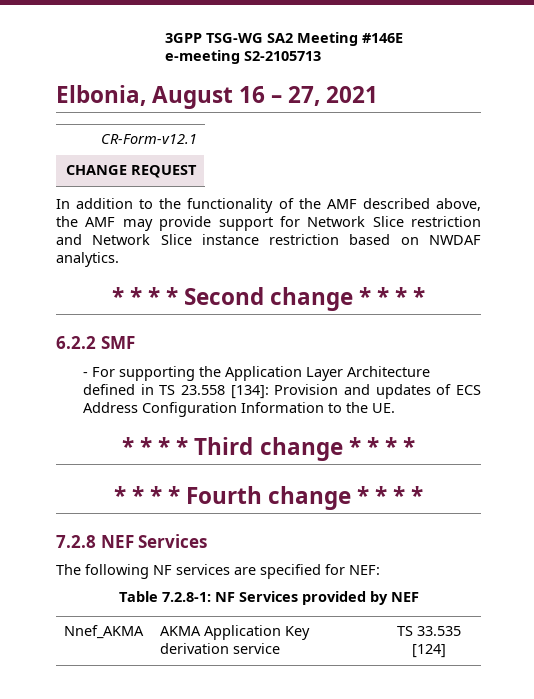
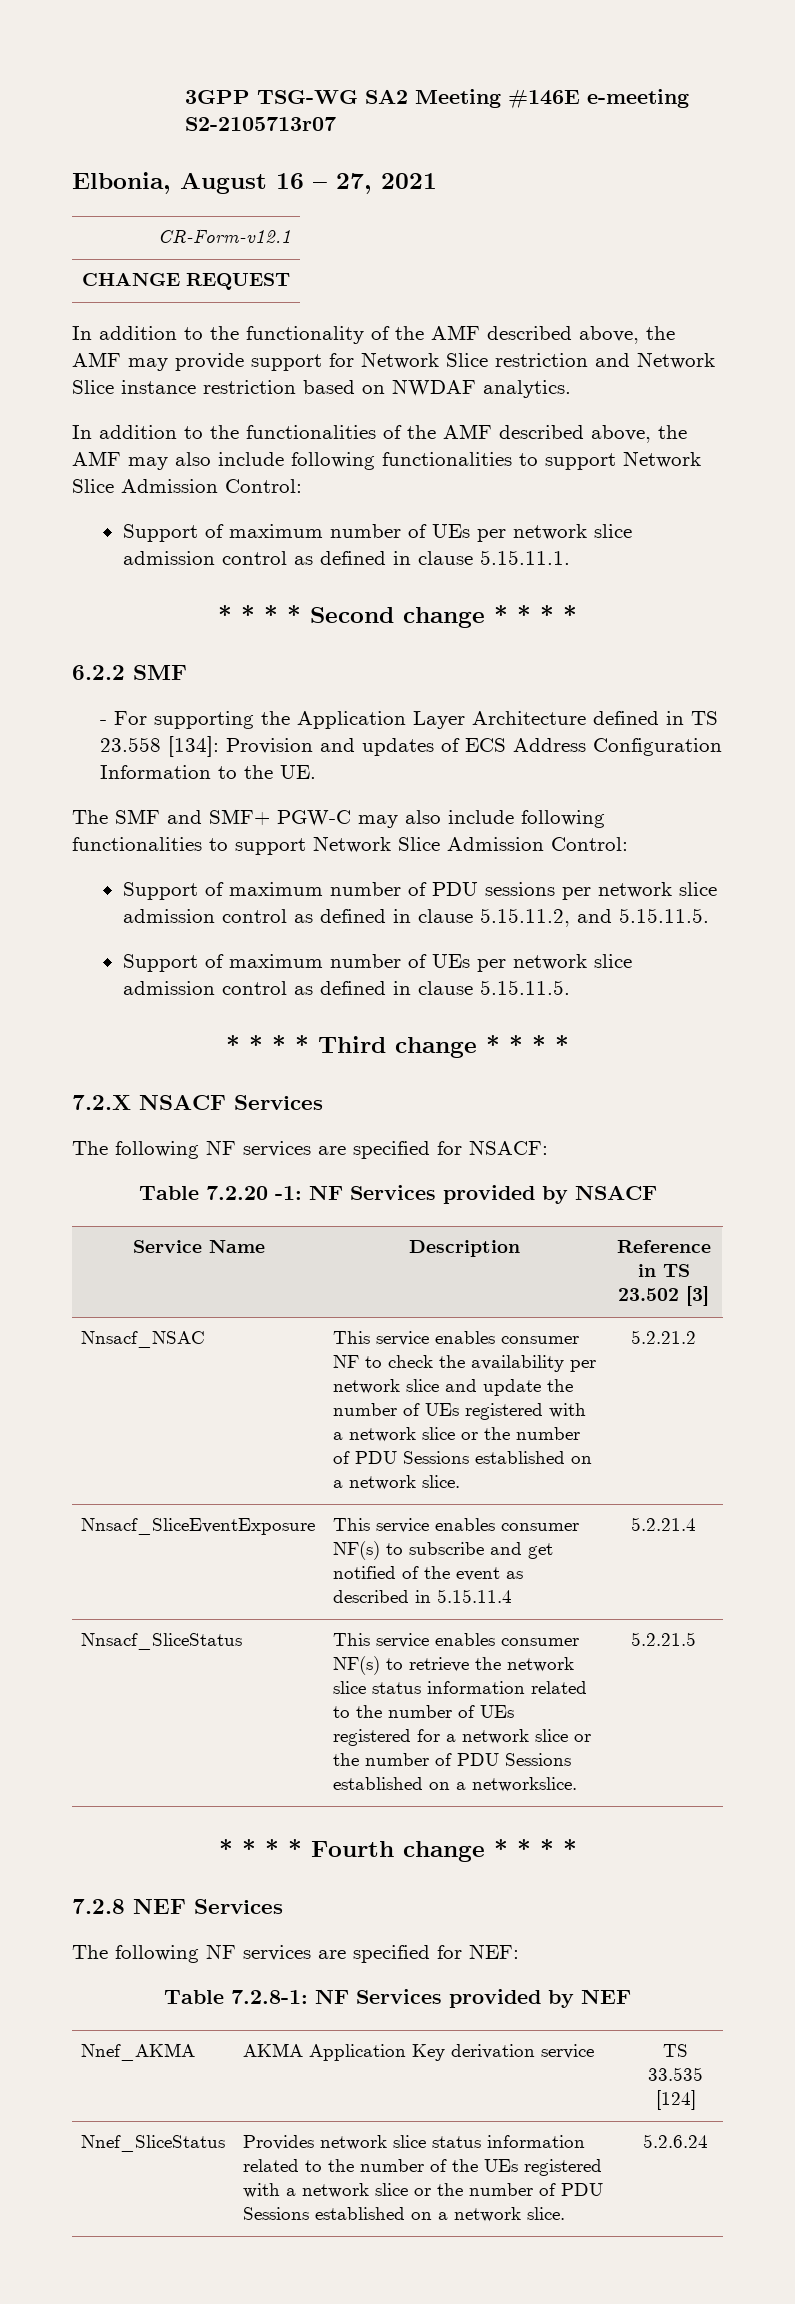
[243,51,321,61] S2-2105713 -> [184,117,336,131] S2-2105713r07
(119, 259) none -> [72,424,687,443] [72,451,701,470] [72,479,302,493] [122,524,632,542] [122,550,570,565] // In addition to the functionalities of the AMF described above, the AMF may also include following functionalities to support Network Slice Admission Control: // Support of maximum number of UEs per network slice admission control as defined in clause 5.15.11.1.
(396, 408) none -> [72,809,605,828] [72,836,628,855] [122,882,717,900] [122,908,709,927] [122,954,632,972] [122,980,570,995] // The SMF and SMF+ PGW-C may also include following functionalities to support Network Slice Admission Control: // Support of maximum number of PDU sessions per network slice admission control as defined in clause 5.15.11.2, and 5.15.11.5. // Support of maximum number of UEs per network slice admission control as defined in clause 5.15.11.5.
(415, 446) none -> [72,1095,323,1110] [72,1140,548,1159] [138,1185,657,1204] [132,1240,265,1253] [409,1240,520,1257] [616,1240,711,1253] [637,1264,690,1277] [618,1286,709,1306] [80,1331,205,1348] [332,1331,579,1346] [332,1355,596,1372] [332,1379,573,1396] [332,1403,586,1420] [332,1427,580,1442] [332,1451,592,1464] [332,1475,460,1490] [631,1330,696,1344] [80,1518,315,1535] [332,1518,579,1533] [332,1541,553,1560] [332,1566,523,1581] [332,1589,512,1603] [631,1517,696,1531] [80,1633,242,1650] [332,1633,579,1648] [332,1656,574,1675] [332,1681,587,1694] [332,1705,514,1718] [332,1729,591,1746] [332,1753,571,1766] [332,1777,577,1792] [631,1632,696,1646] // 7.2.X NSACF Services // The following NF services are specified for NSACF: // Table 7.2.20 -1: NF Services provided by NSACF // Service Name | Description | Reference in TS 23.502 [3] // Nnsacf_NSAC | This service enables consumer NF to check the availability per network slice and update the number of UEs registered with a network slice or the number of PDU Sessions established on a network slice. | 5.2.21.2 // Nnsacf_SliceEventExposure | This service enables consumer NF(s) to subscribe and get notified of the event as described in 5.15.11.4 | 5.2.21.4 // Nnsacf_SliceStatus | This service enables consumer NF(s) to retrieve the network slice status information related to the number of UEs registered for a network slice or the number of PDU Sessions established on a networkslice. | 5.2.21.5
(447, 651) none -> [80,2135,225,2152] [242,2135,585,2150] [242,2159,602,2176] [242,2183,603,2198] [242,2207,565,2222] [643,2134,708,2148] // Nnef_SliceStatus | Provides network slice status information related to the number of the UEs registered with a network slice or the number of PDU Sessions established on a network slice. | 5.2.6.24

